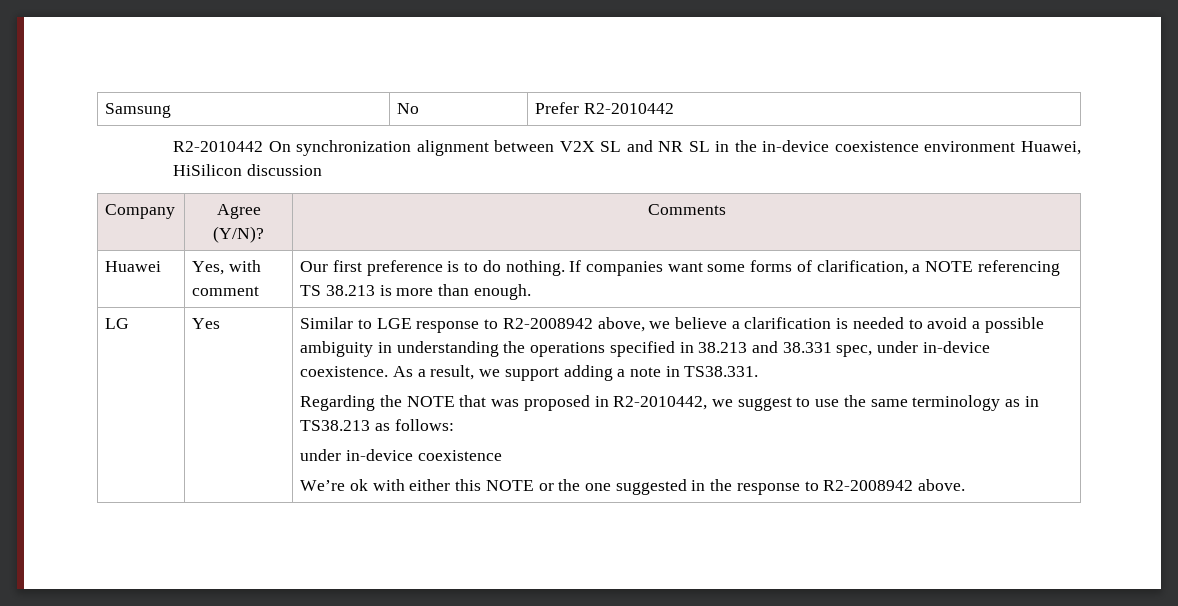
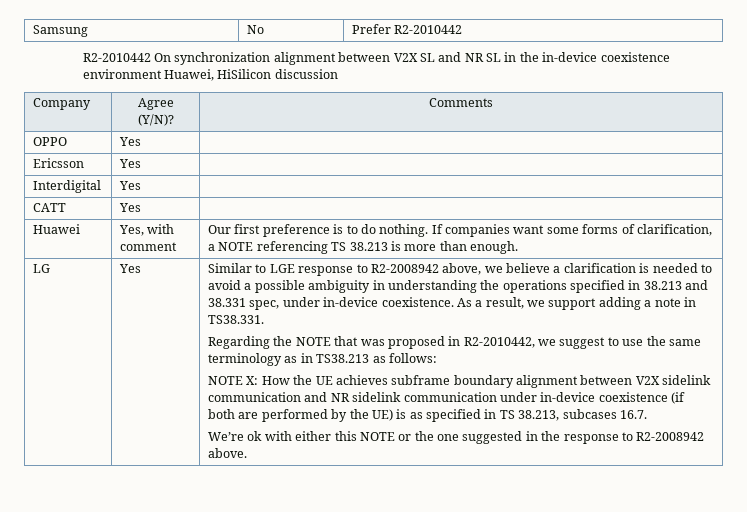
(726, 209) none -> [33,137,68,146] [119,137,142,146] [33,158,85,168] [119,159,142,168] [33,180,102,193] [119,181,142,190] [33,203,67,212] [119,203,142,212] // OPPO | Yes | // Ericsson | Yes | // Interdigital | Yes | // CATT | Yes |
[300,449,502,461] under in-device coexistence -> [208,375,712,388] [208,392,686,404] [208,409,647,422] NOTE X: How the UE achieves subframe boundary alignment between V2X sidelink communication and NR sidelink communication under in-device coexistence (if both are performed by the UE) is as specified in TS 38.213, subcases 16.7.

